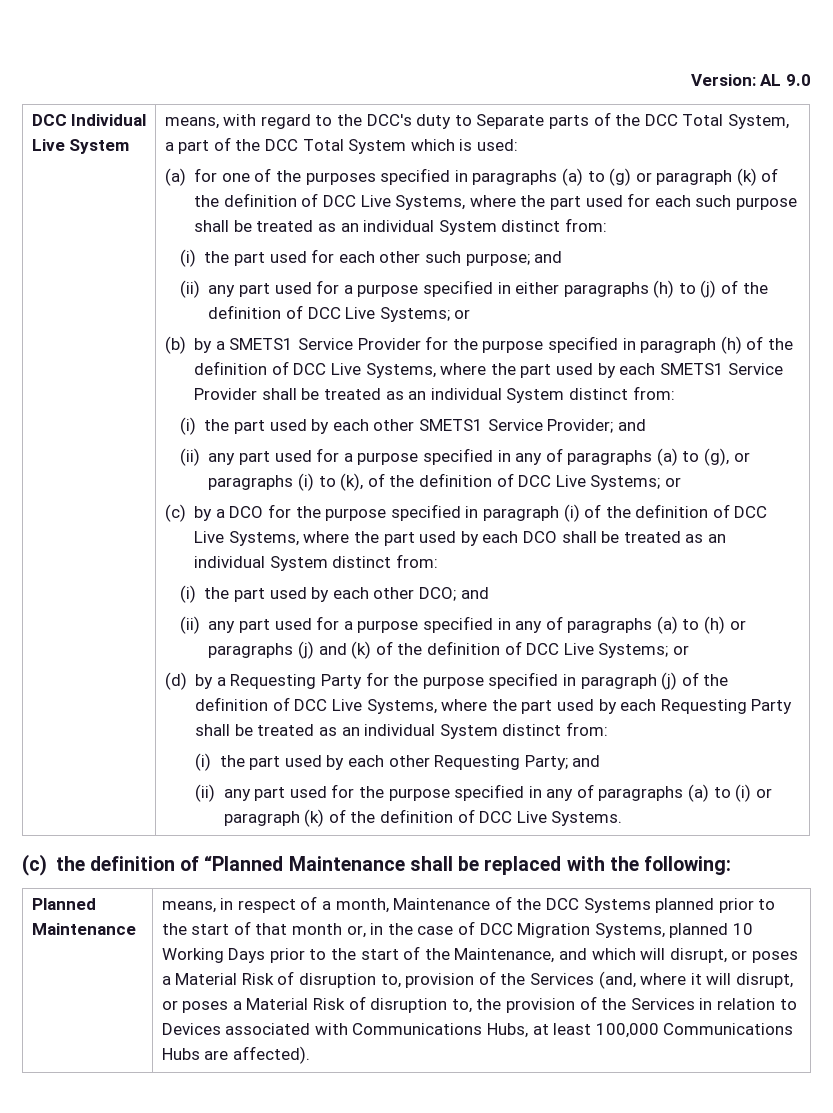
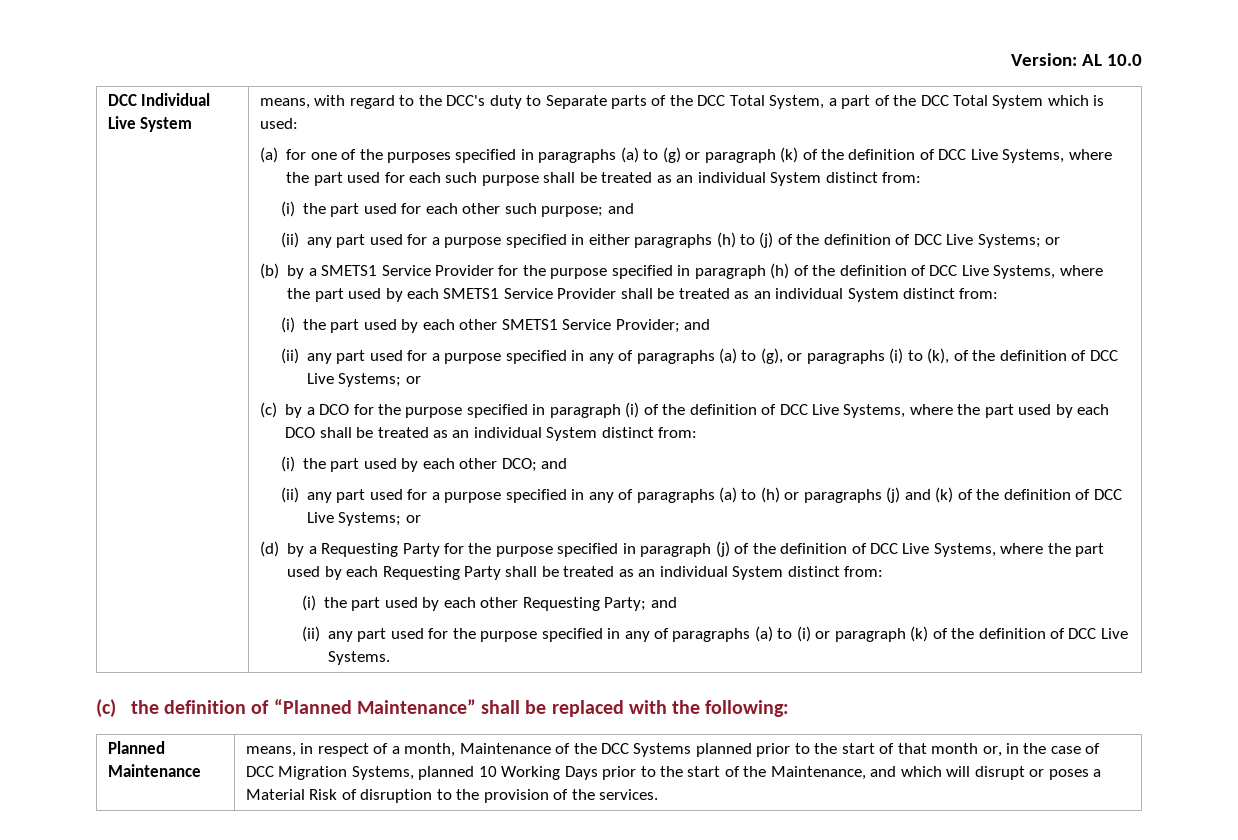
[786,74,811,86] 9.0 -> [1107,54,1142,66] 10.0
[288,856,405,871] Maintenance -> [356,699,476,714] Maintenance”
[669,948,798,963] [161,971,793,989] [161,996,797,1013] [161,1023,794,1038] [161,1046,310,1064] disrupt, or poses a Material Risk of disruption to, provision of the Services (and, where it will disrupt, or poses a Material Risk of disruption to, the provision of the Services in relation to Devices associated with Communications Hubs, at least 100,000 Communications Hubs are affected). -> [974,766,1102,780] [245,789,659,803] disrupt or poses a Material Risk of disruption to the provision of the services.

